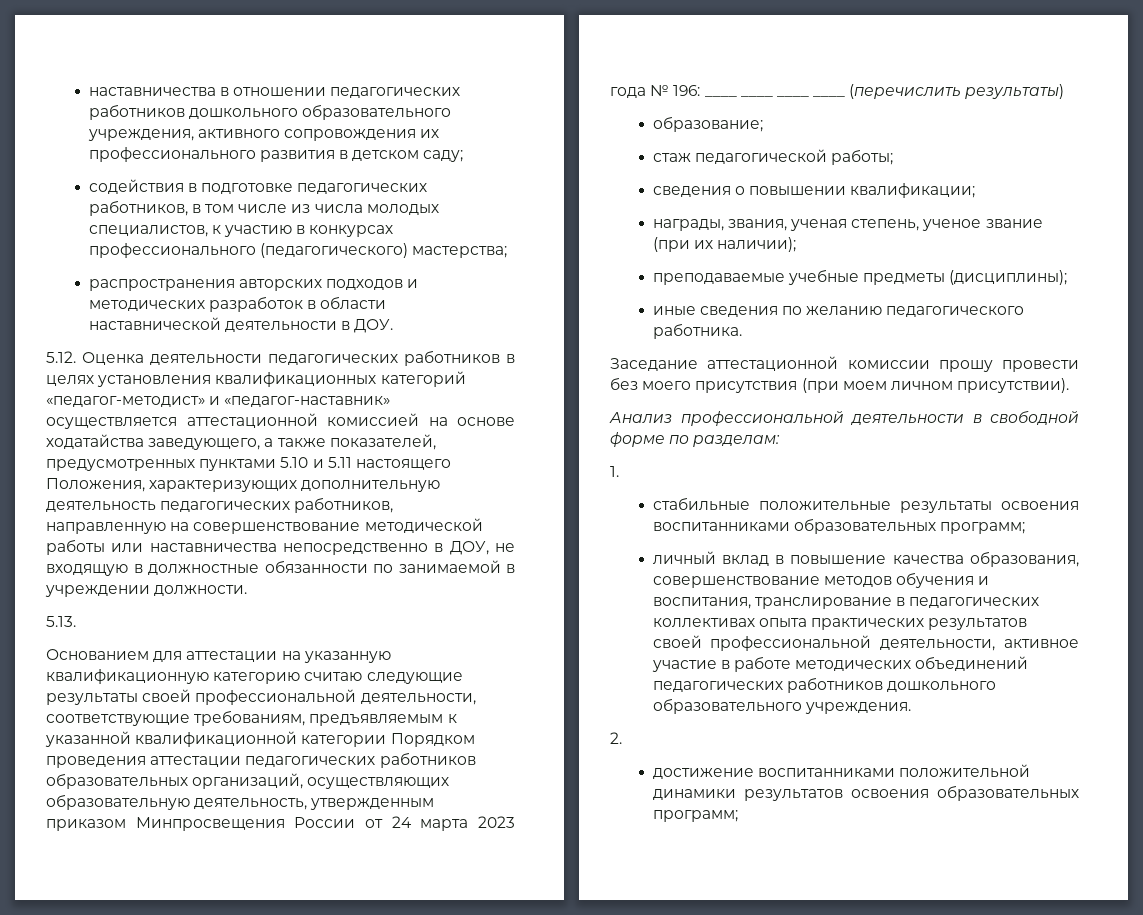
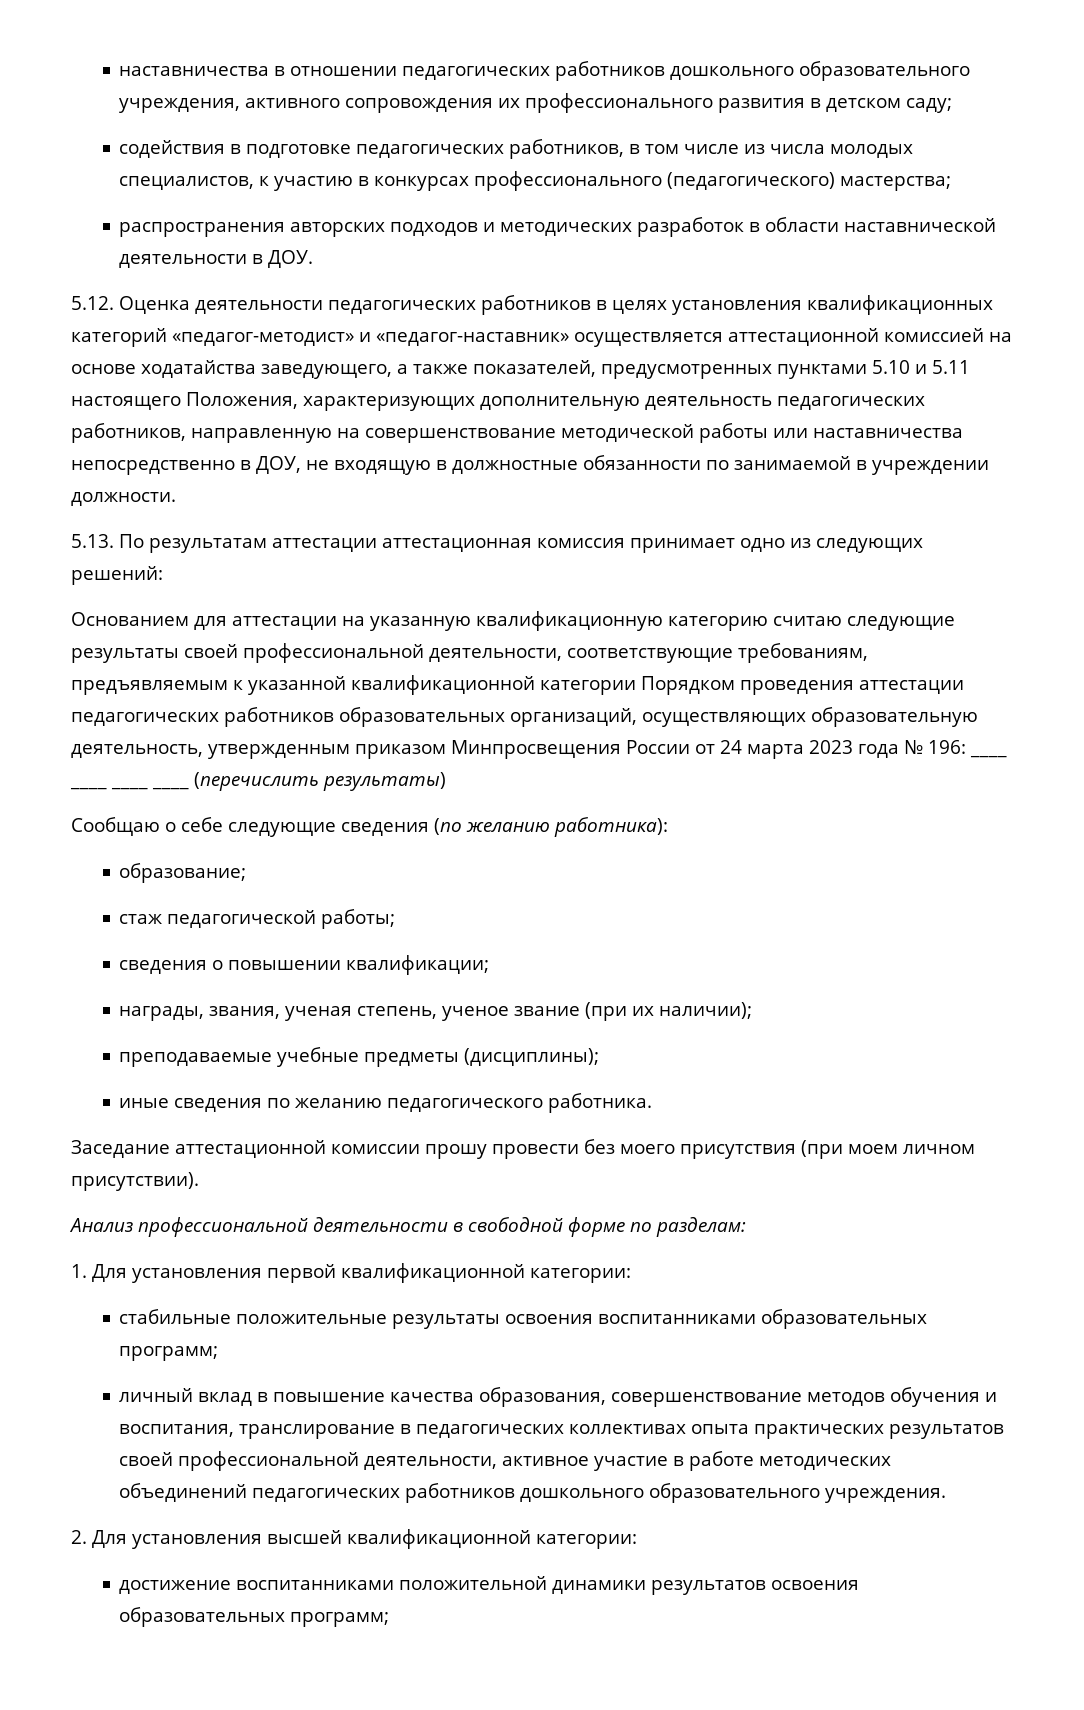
(76, 621) none -> [119,534,923,553] [71,566,163,585] По результатам аттестации аттестационная комиссия принимает одно из следующих решений:
(1065, 91) none -> [71,817,668,837] // Сообщаю о себе следующие сведения (по желанию работника):
(619, 471) none -> [92,1263,631,1283] Для установления первой квалификационной категории:
(622, 738) none -> [92,1529,637,1549] Для установления высшей квалификационной категории:

